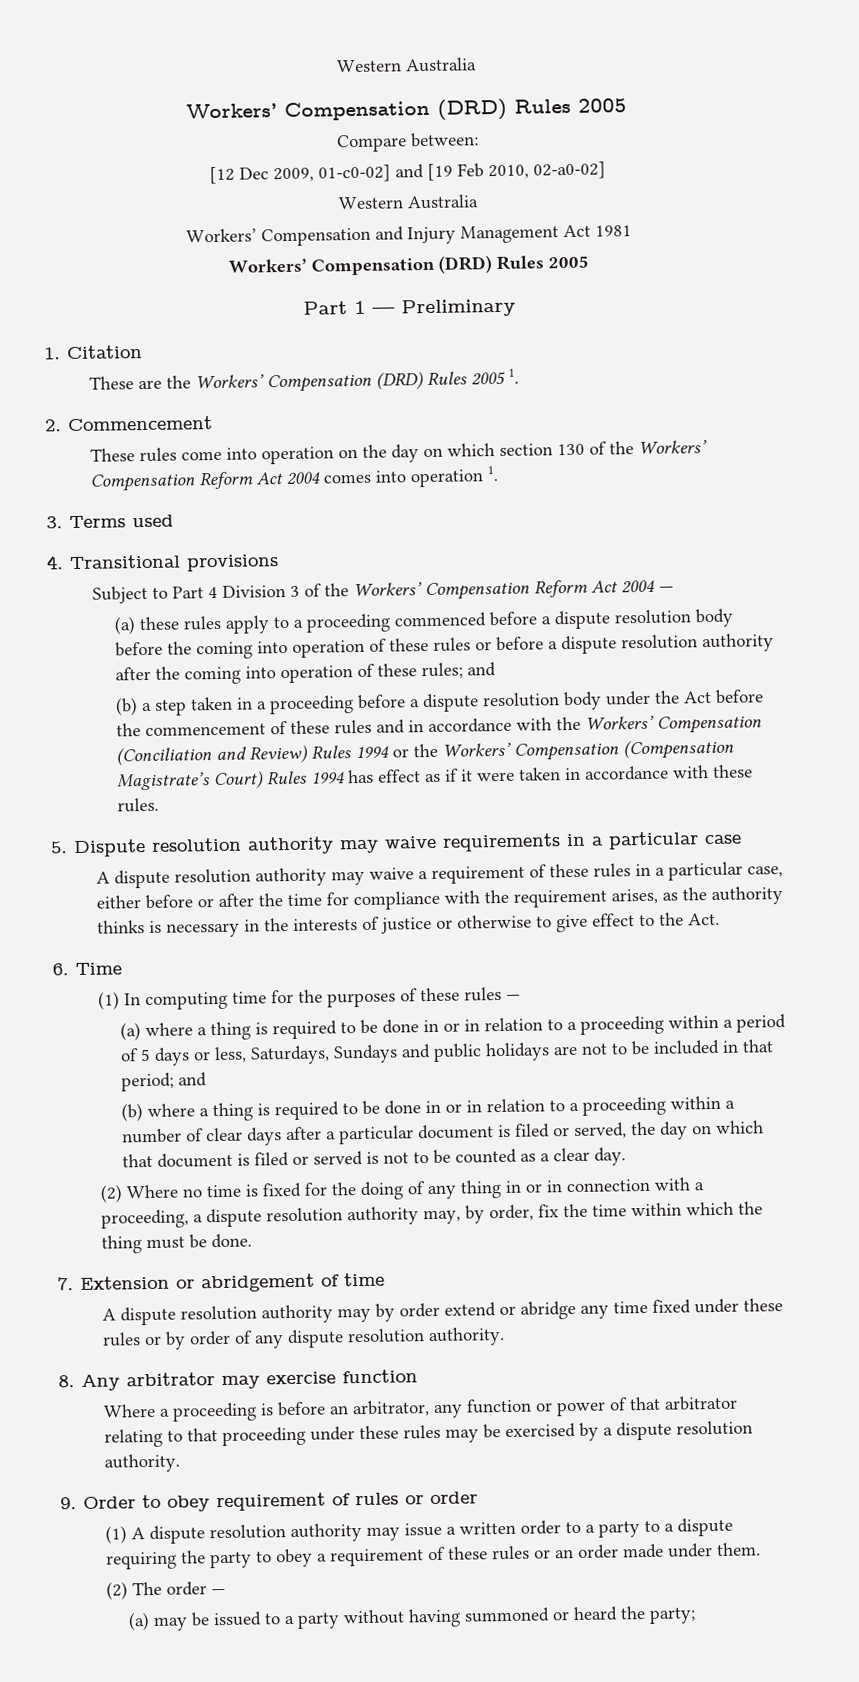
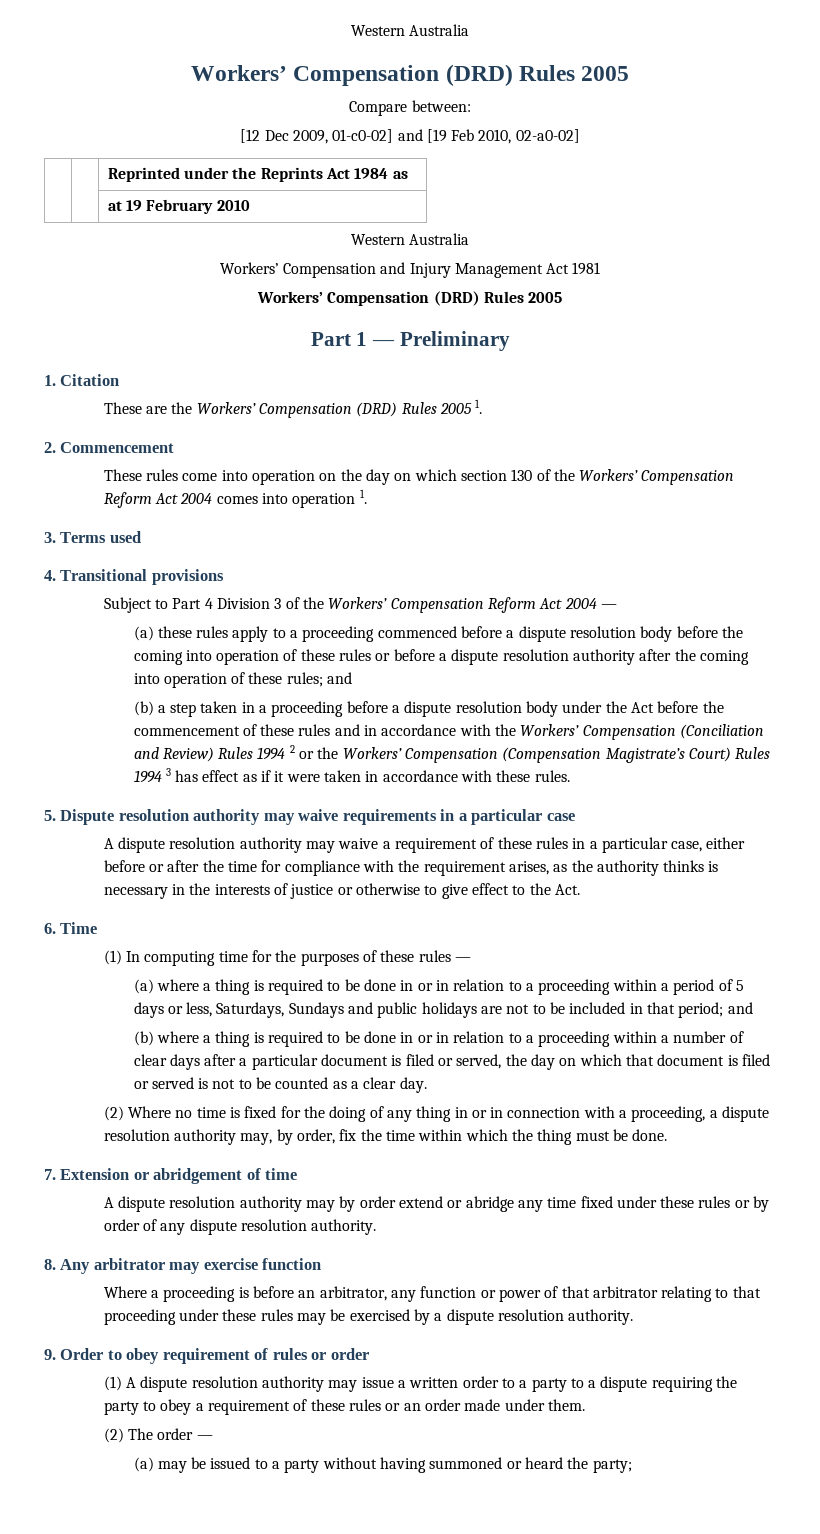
(606, 170) none -> [107,167,408,182] [107,199,250,214] // | | Reprinted under the Reprints Act 1984 as // | | at 19 February 2010
(390, 752) none -> [289,745,295,753] 2
(346, 777) none -> [165,768,171,776] 3

